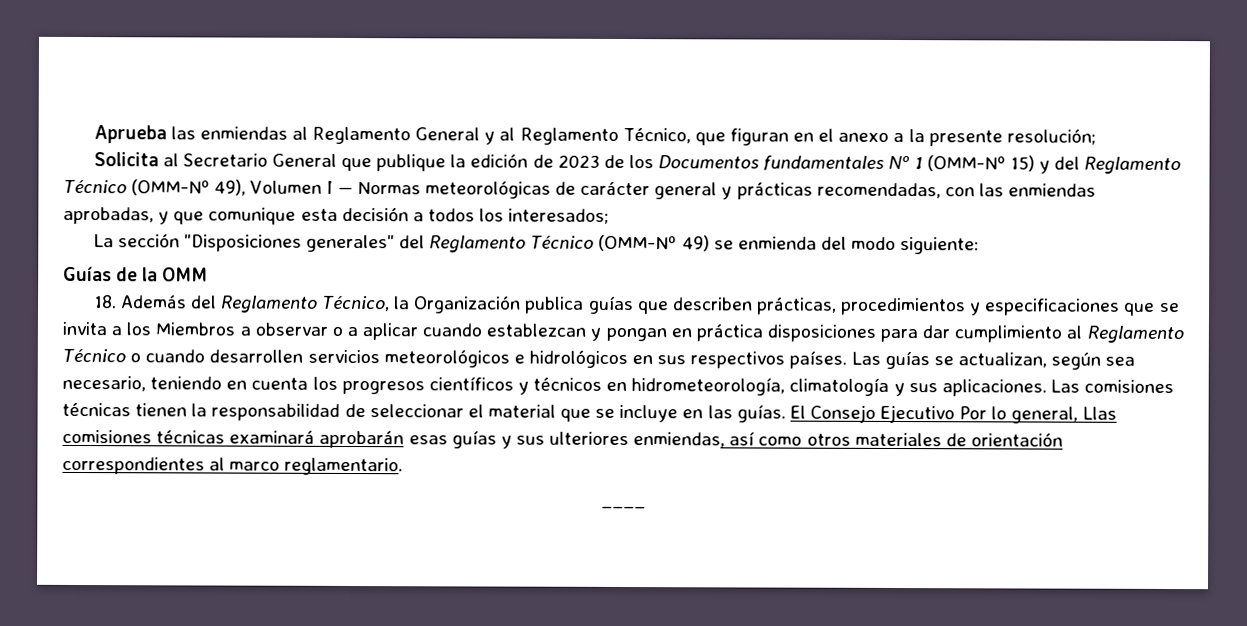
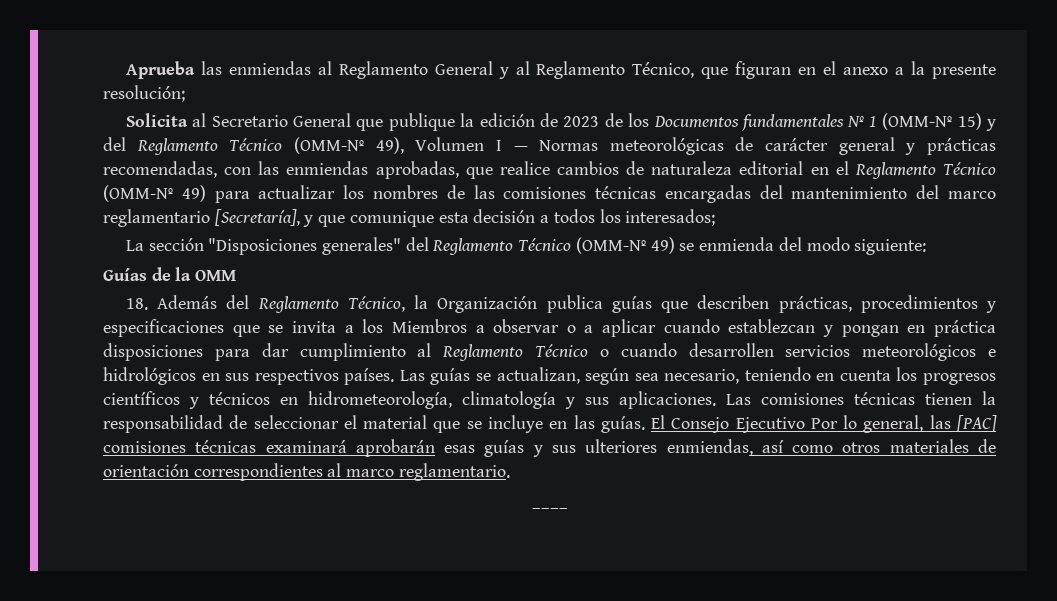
(154, 215) none -> [465,161,996,179] [103,185,997,203] [103,209,300,227] que realice cambios de naturaleza editorial en el Reglamento Técnico (OMM-Nº 49) para actualizar los nombres de las comisiones técnicas encargadas del mantenimiento del marco reglamentario [Secretaría],
[1082,406,1117,420] Llas -> [929,415,998,432] las [PAC]

